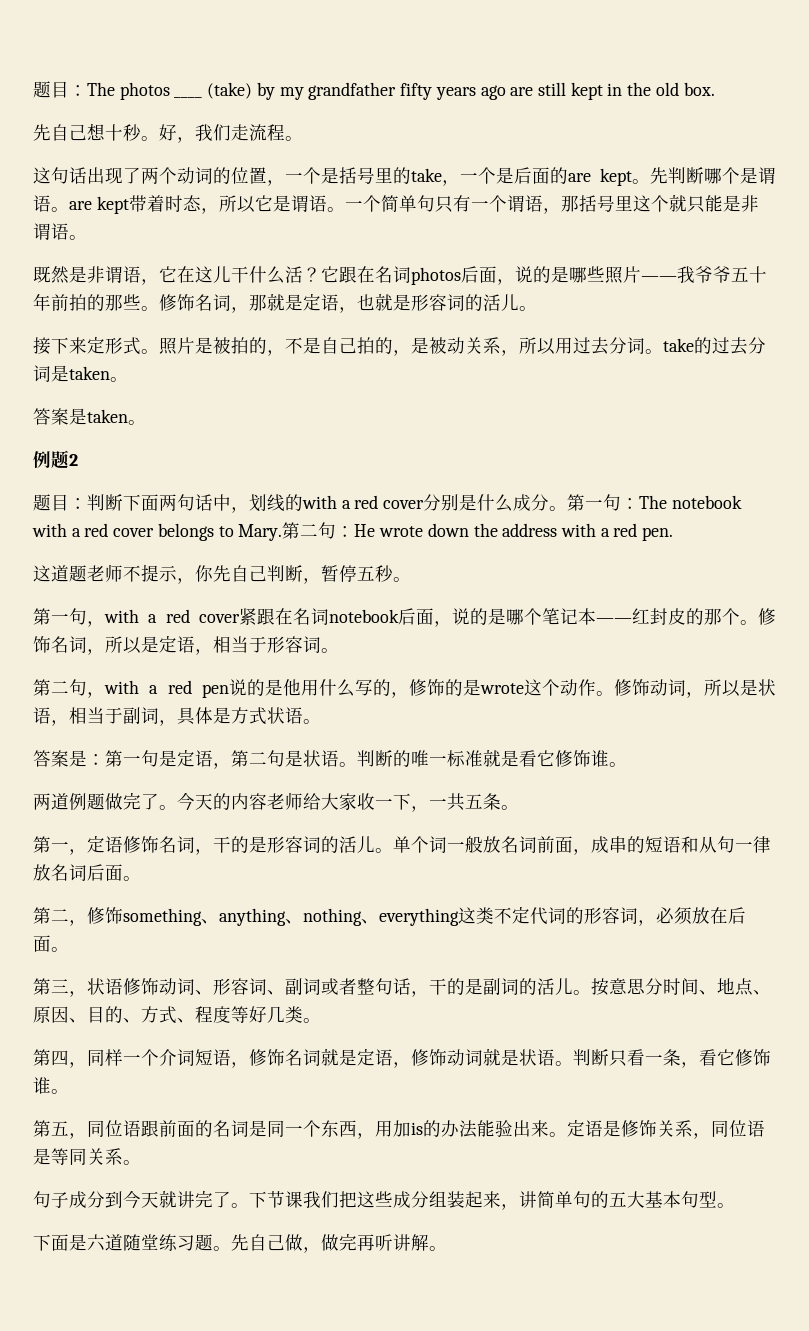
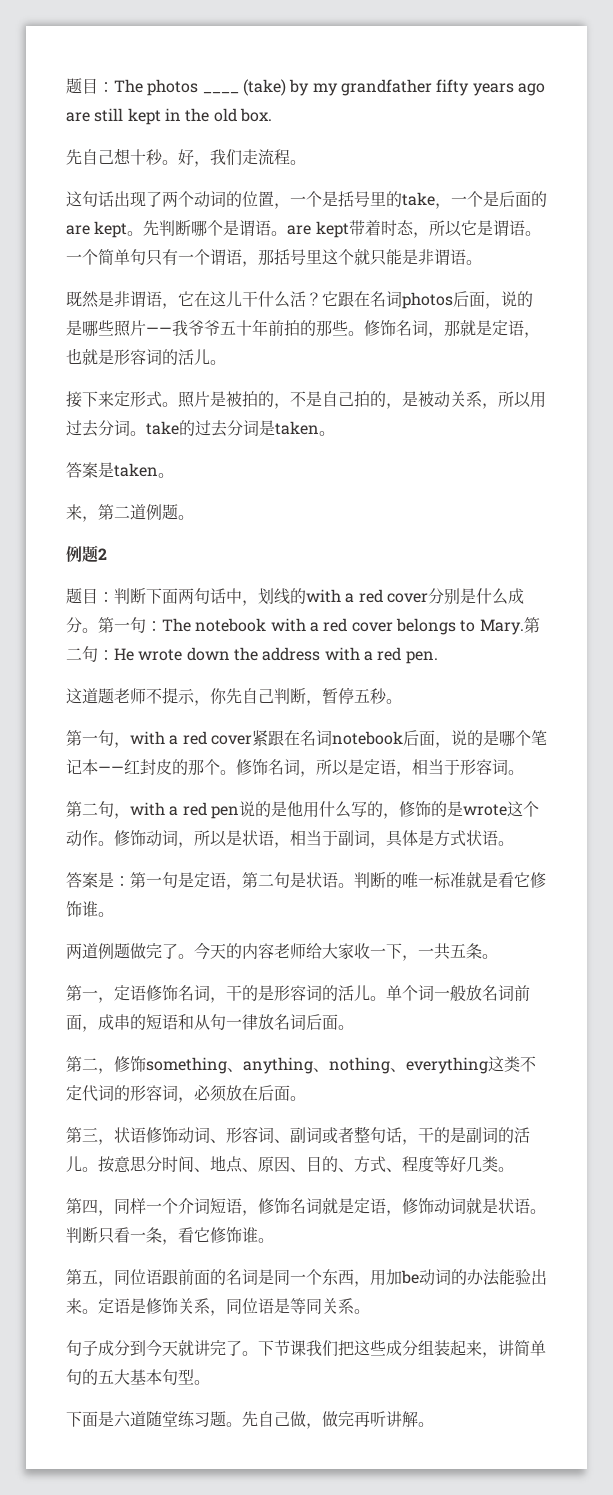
(146, 422) none -> [66,504,194,522] // 来，第二道例题。
[411,1122,423,1135] is -> [401,1269,451,1286] be动词

